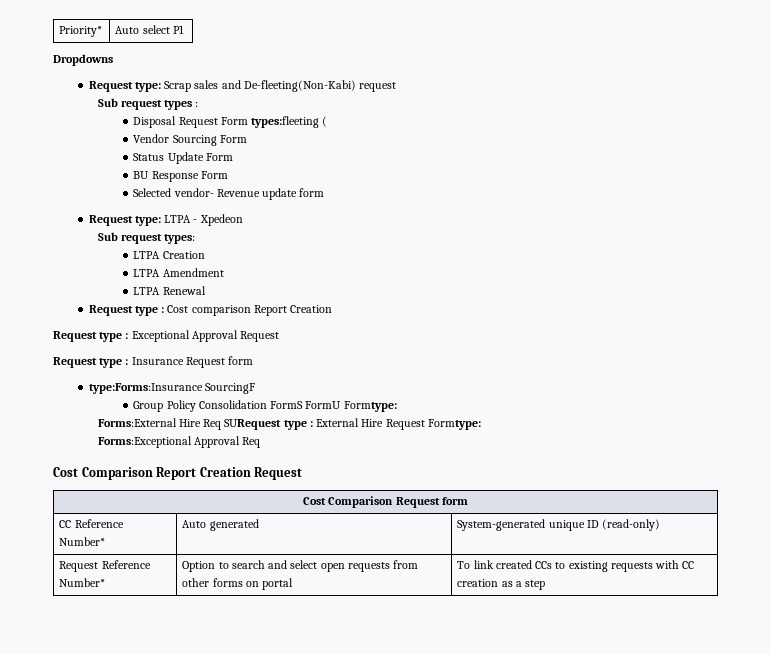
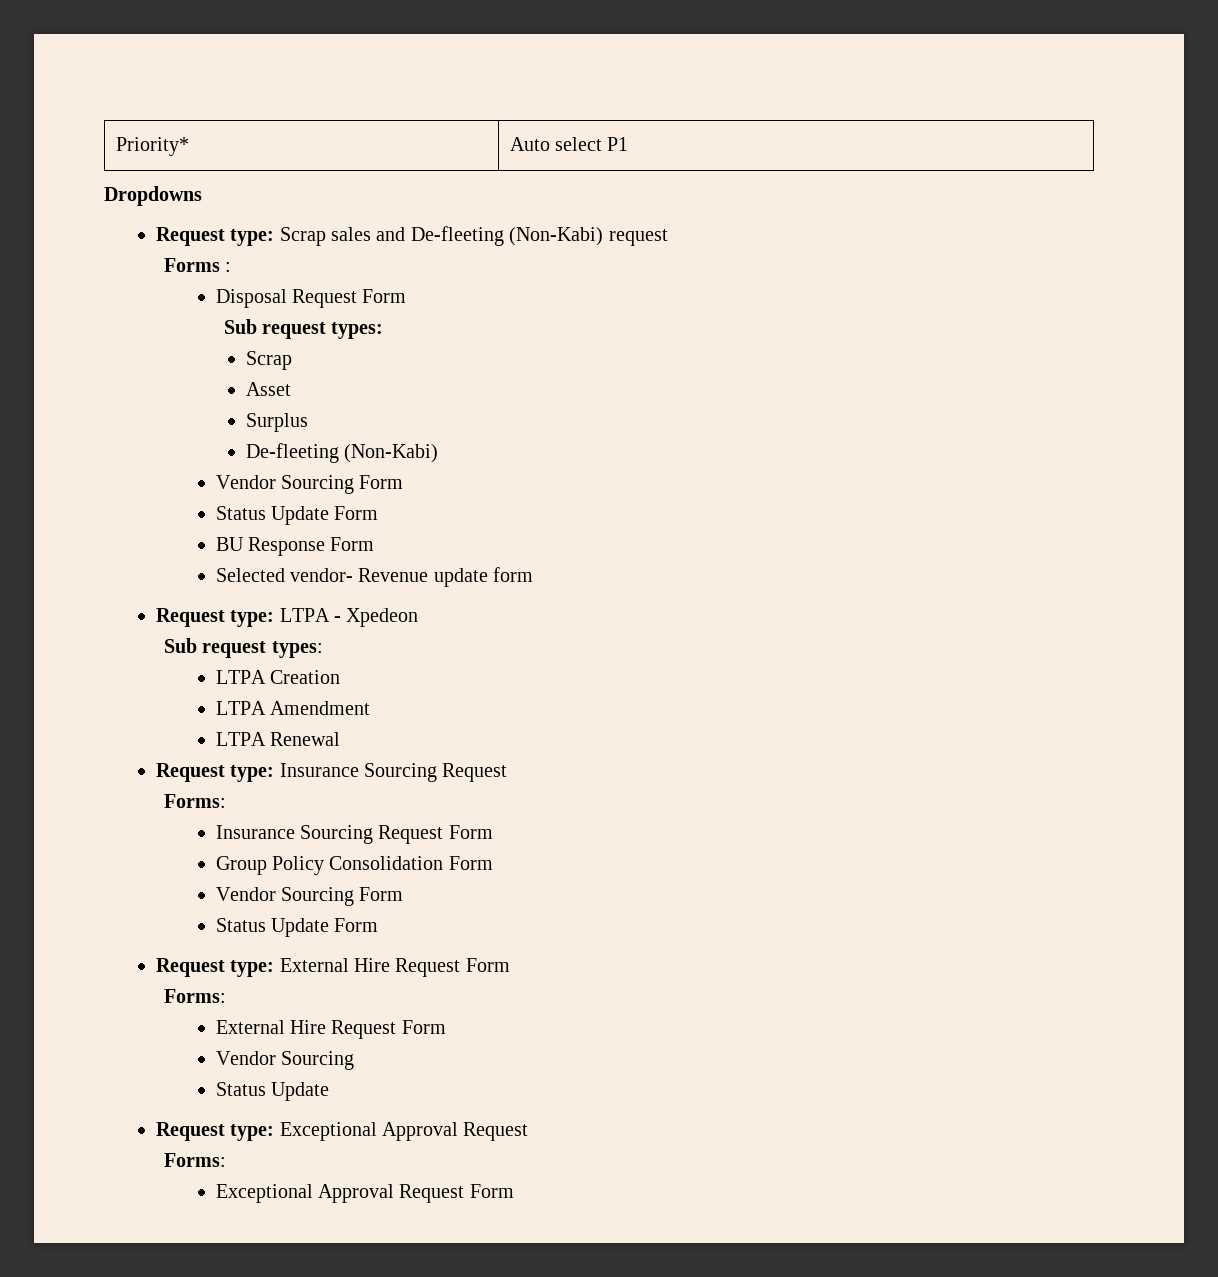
[243,80,356,92] De-fleeting(Non-Kabi) -> [410,226,604,246] De-fleeting (Non-Kabi)
[97,98,193,110] Sub request types -> [163,258,220,272] Forms
[251,116,328,128] types:fleeting ( -> [223,319,384,339] [245,351,292,370] [245,382,291,396] [245,413,308,432] [245,443,438,463] // Sub request types: // Scrap // Asset // Surplus // De-fleeting (Non-Kabi)
[134,305,333,316] [53,330,280,342] [53,356,254,368] [88,383,255,394] [133,400,397,412] [97,418,481,430] [97,436,261,448] [53,467,303,480] [303,496,468,508] [59,519,124,528] [59,537,106,546] [182,519,259,531] [457,519,661,531] [59,560,151,572] [59,578,106,587] [182,560,419,572] [182,578,294,590] [457,560,695,572] [457,579,546,590] type : Cost comparison Report Creation // Request type : Exceptional Approval Request // Request type : Insurance Request form // type:Forms:Insurance SourcingF // Group Policy Consolidation FormS FormU Formtype: // Forms:External Hire Req SURequest type : External Hire Request Formtype: // Forms:Exceptional Approval Req // Cost Comparison Report Creation Request // Cost Comparison Request form // CC Reference Number* | Auto generated | System-generated unique ID (read-only) // Request Reference Number* | Option to search and select open requests from other forms on portal | To link created CCs to existing requests with CC creation as a step -> [230,763,508,782] [163,794,226,808] [215,825,493,844] [215,856,493,875] [215,887,404,906] [215,918,379,937] [155,958,510,977] [163,989,226,1003] [215,1020,446,1039] [215,1051,355,1070] [215,1082,330,1101] [155,1122,529,1141] [163,1153,226,1167] [215,1184,514,1203] type: Insurance Sourcing Request // Forms: // Insurance Sourcing Request Form // Group Policy Consolidation Form // Vendor Sourcing Form // Status Update Form // Request type: External Hire Request Form // Forms: // External Hire Request Form // Vendor Sourcing // Status Update // Request type: Exceptional Approval Request // Forms: // Exceptional Approval Request Form

